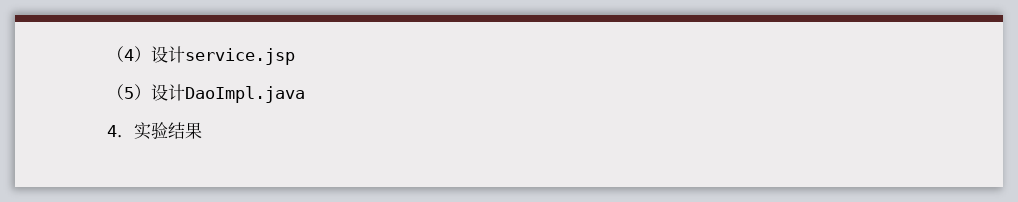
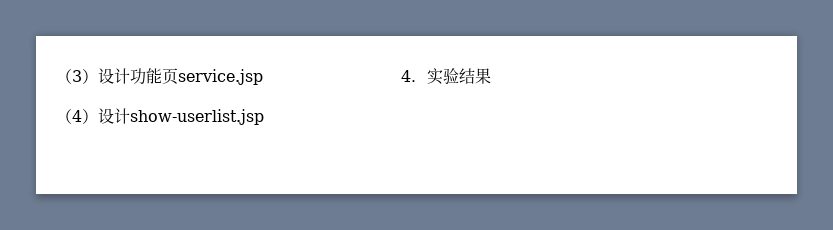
[107,46,295,65] [107,84,305,103] （4）设计service.jsp // （5）设计DaoImpl.java -> [56,68,263,85] [56,108,264,125] （3）设计功能页service.jsp // （4）设计show-userlist.jsp

